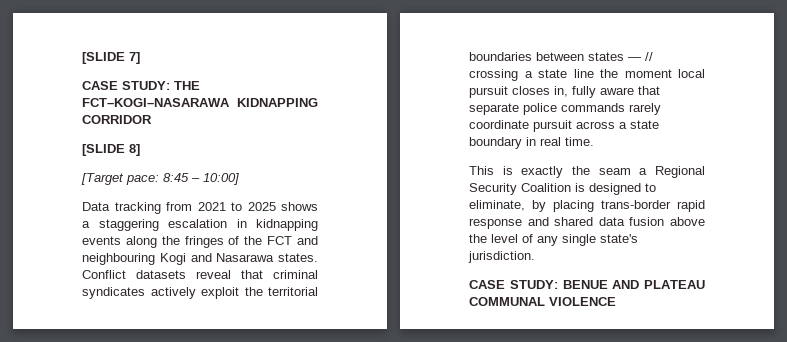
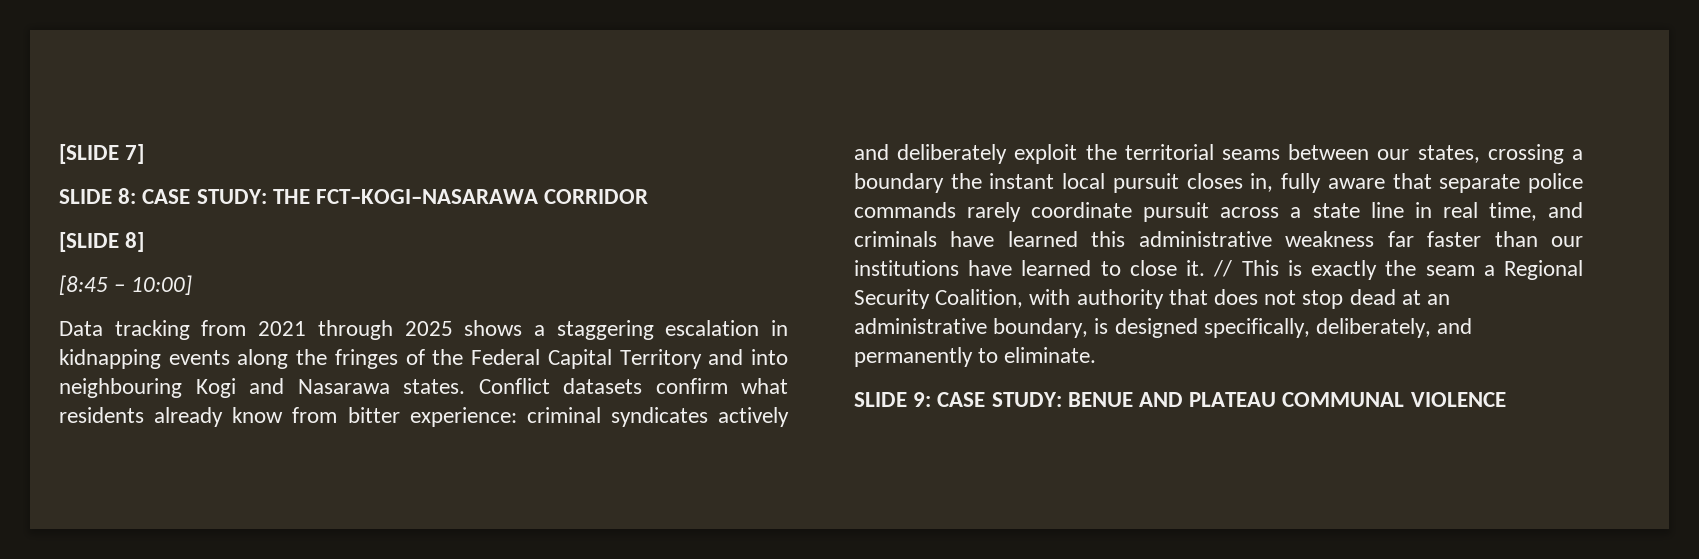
(140, 58) none -> [59,188,137,204] SLIDE 8:
[237,98,318,107] KIDNAPPING -> (539, 196) none
[81,173,189,185] [Target pace: 8:45 -> [59,275,108,295] [8:45
[231,202,242,211] to -> [317,320,393,340] through
[267,236,318,245] FCT and -> [471,349,789,369] Federal Capital Territory and into
[196,270,263,279] reveal that -> [655,378,788,394] [59,407,517,427] confirm what residents already know from bitter experience:
(196, 293) none -> [854,144,1008,164] and deliberately
[469,52,653,61] [469,69,672,81] boundaries between states — // crossing a state line the moment -> [1222,144,1583,164] [854,173,1055,193] seams between our states, crossing a boundary the instant
[469,137,522,149] boundary -> [1370,202,1404,218] line
[565,137,594,146] time. // -> [1488,202,1583,221] [854,231,1583,247] [854,260,1233,277] time, and criminals have learned this administrative weakness far faster than our institutions have learned to close it. //
[521,183,656,195] [469,200,705,212] [469,217,705,229] [469,234,638,246] [468,251,535,263] Coalition is designed to eliminate, by placing trans-border rapid response and shared data fusion above the level of any single state's jurisdiction. // -> [935,289,1451,309] [854,318,1473,338] [854,347,1097,367] [854,392,932,407] Coalition, with authority that does not stop dead at an administrative boundary, is designed specifically, deliberately, and permanently to eliminate. // SLIDE 9:

